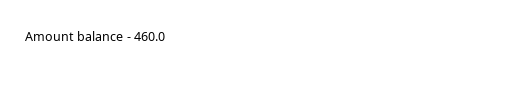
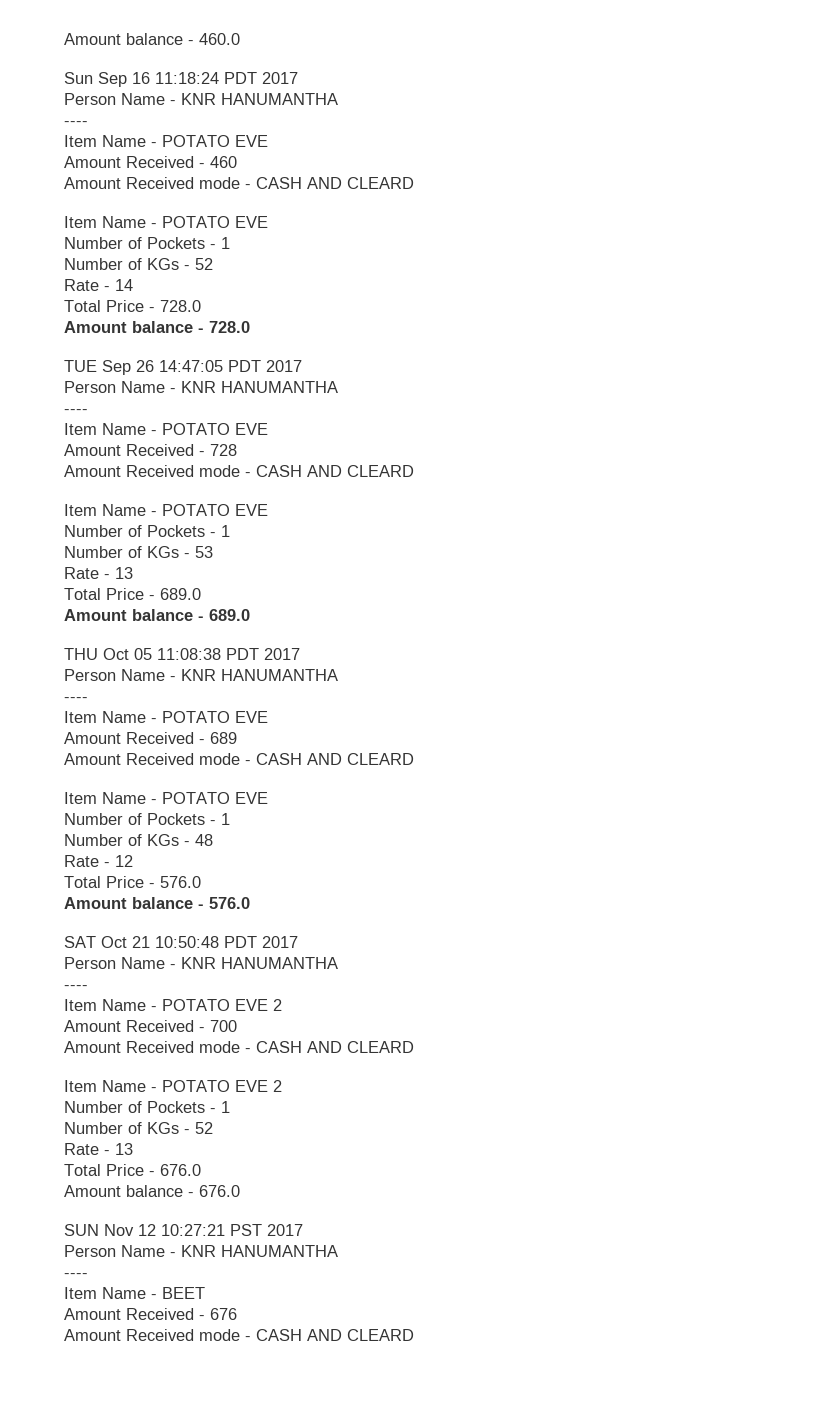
(166, 36) none -> [64,72,298,87] [64,93,338,105] [64,121,88,126] [64,135,268,147] [64,156,237,168] [64,177,414,189] [64,216,268,228] [64,237,230,249] [64,258,213,270] [64,279,133,291] [64,300,201,312] [64,321,250,333] [64,360,302,375] [64,381,338,393] [64,409,88,414] [64,423,268,435] [64,444,237,456] [64,465,414,477] [64,504,268,516] [64,525,230,537] [64,546,213,558] [64,567,133,579] [64,588,201,600] [64,609,250,621] [64,648,300,660] [64,669,338,681] [64,697,88,702] [64,711,268,723] [64,732,237,744] [64,753,414,765] [64,792,268,804] [64,813,230,825] [64,834,213,846] [64,855,133,867] [64,876,201,888] [64,897,250,909] [64,936,298,948] [64,957,338,969] [64,985,88,990] [64,999,282,1011] [64,1020,237,1032] [64,1041,414,1053] [64,1080,282,1092] [64,1101,230,1113] [64,1122,213,1134] [64,1143,133,1155] [64,1164,201,1176] [64,1185,240,1197] [64,1224,303,1236] [64,1245,338,1257] [64,1273,88,1278] [64,1287,205,1299] [64,1308,237,1320] [64,1329,414,1341] // Sun Sep 16 11:18:24 PDT 2017 // Person Name - KNR HANUMANTHA // ---- // Item Name - POTATO EVE // Amount Received - 460 // Amount Received mode - CASH AND CLEARD // Item Name - POTATO EVE // Number of Pockets - 1 // Number of KGs - 52 // Rate - 14 // Total Price - 728.0 // Amount balance - 728.0 // TUE Sep 26 14:47:05 PDT 2017 // Person Name - KNR HANUMANTHA // ---- // Item Name - POTATO EVE // Amount Received - 728 // Amount Received mode - CASH AND CLEARD // Item Name - POTATO EVE // Number of Pockets - 1 // Number of KGs - 53 // Rate - 13 // Total Price - 689.0 // Amount balance - 689.0 // THU Oct 05 11:08:38 PDT 2017 // Person Name - KNR HANUMANTHA // ---- // Item Name - POTATO EVE // Amount Received - 689 // Amount Received mode - CASH AND CLEARD // Item Name - POTATO EVE // Number of Pockets - 1 // Number of KGs - 48 // Rate - 12 // Total Price - 576.0 // Amount balance - 576.0 // SAT Oct 21 10:50:48 PDT 2017 // Person Name - KNR HANUMANTHA // ---- // Item Name - POTATO EVE 2 // Amount Received - 700 // Amount Received mode - CASH AND CLEARD // Item Name - POTATO EVE 2 // Number of Pockets - 1 // Number of KGs - 52 // Rate - 13 // Total Price - 676.0 // Amount balance - 676.0 // SUN Nov 12 10:27:21 PST 2017 // Person Name - KNR HANUMANTHA // ---- // Item Name - BEET // Amount Received - 676 // Amount Received mode - CASH AND CLEARD

